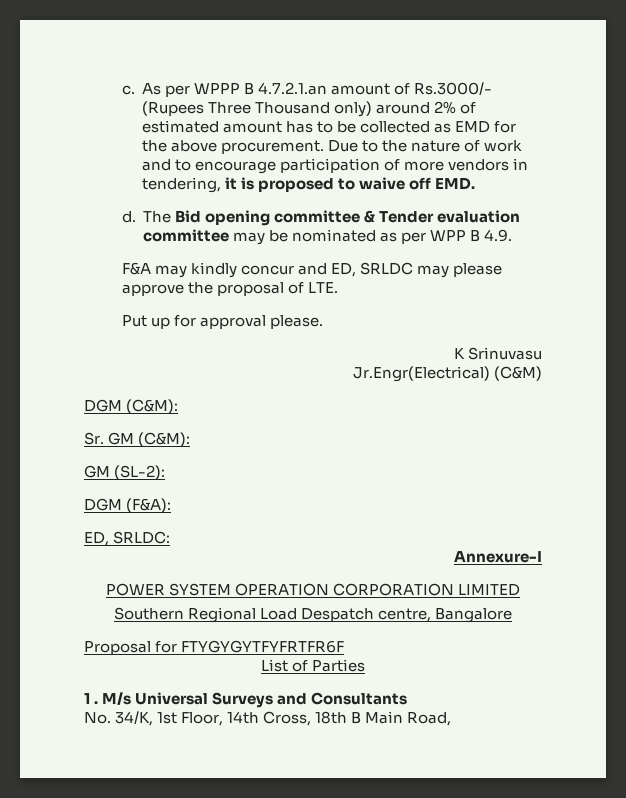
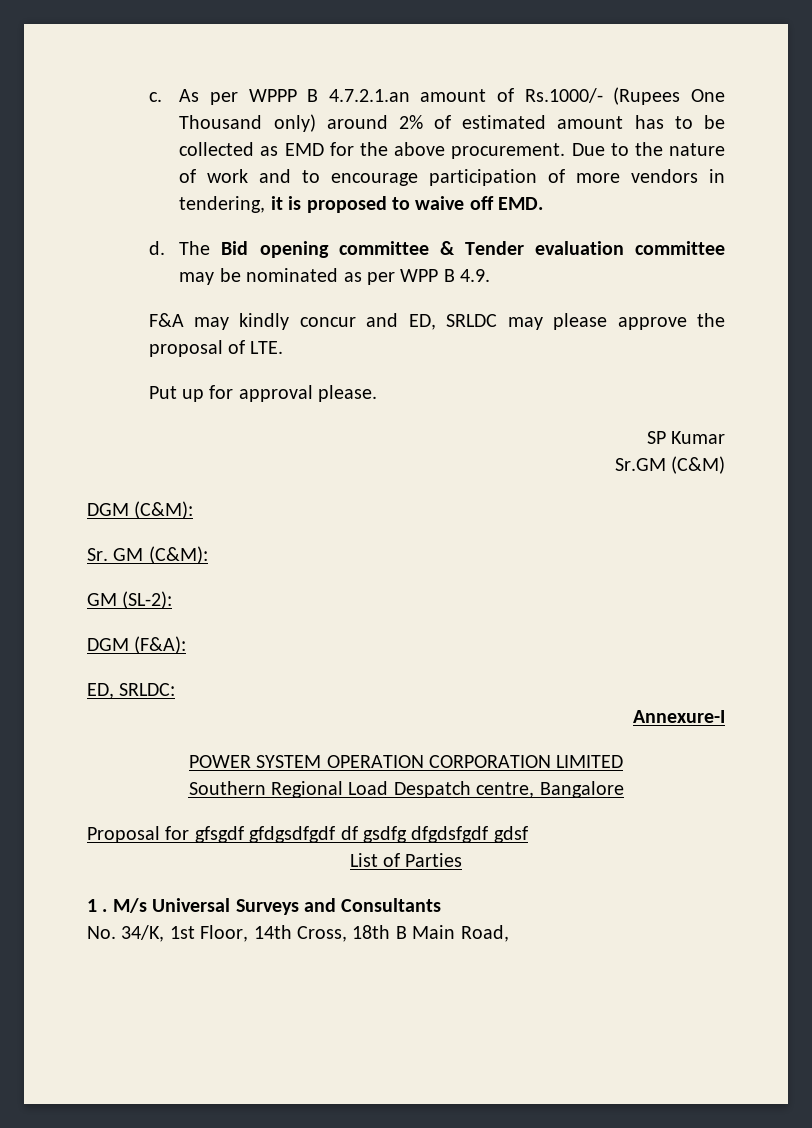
[414,82,493,95] [141,101,252,116] Rs.3000/- (Rupees Three -> [524,87,725,105] Rs.1000/- (Rupees One
[453,347,542,360] [352,366,490,382] K Srinuvasu // Jr.Engr(Electrical) -> [646,431,725,444] [614,458,666,471] SP Kumar // Sr.GM
[181,640,345,653] FTYGYGYTFYFRTFR6F -> [194,826,528,843] gfsgdf gfdgsdfgdf df gsdfg dfgdsfgdf gdsf

